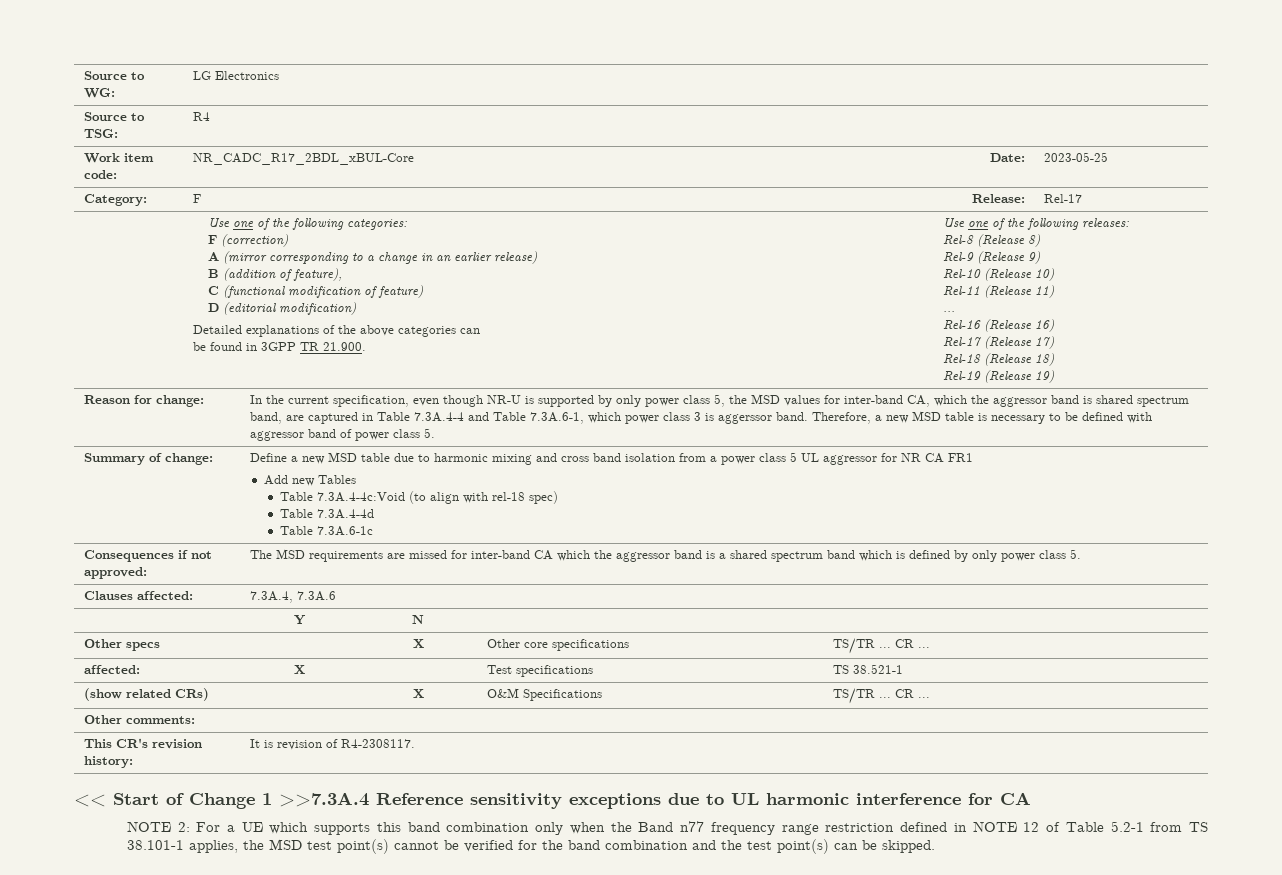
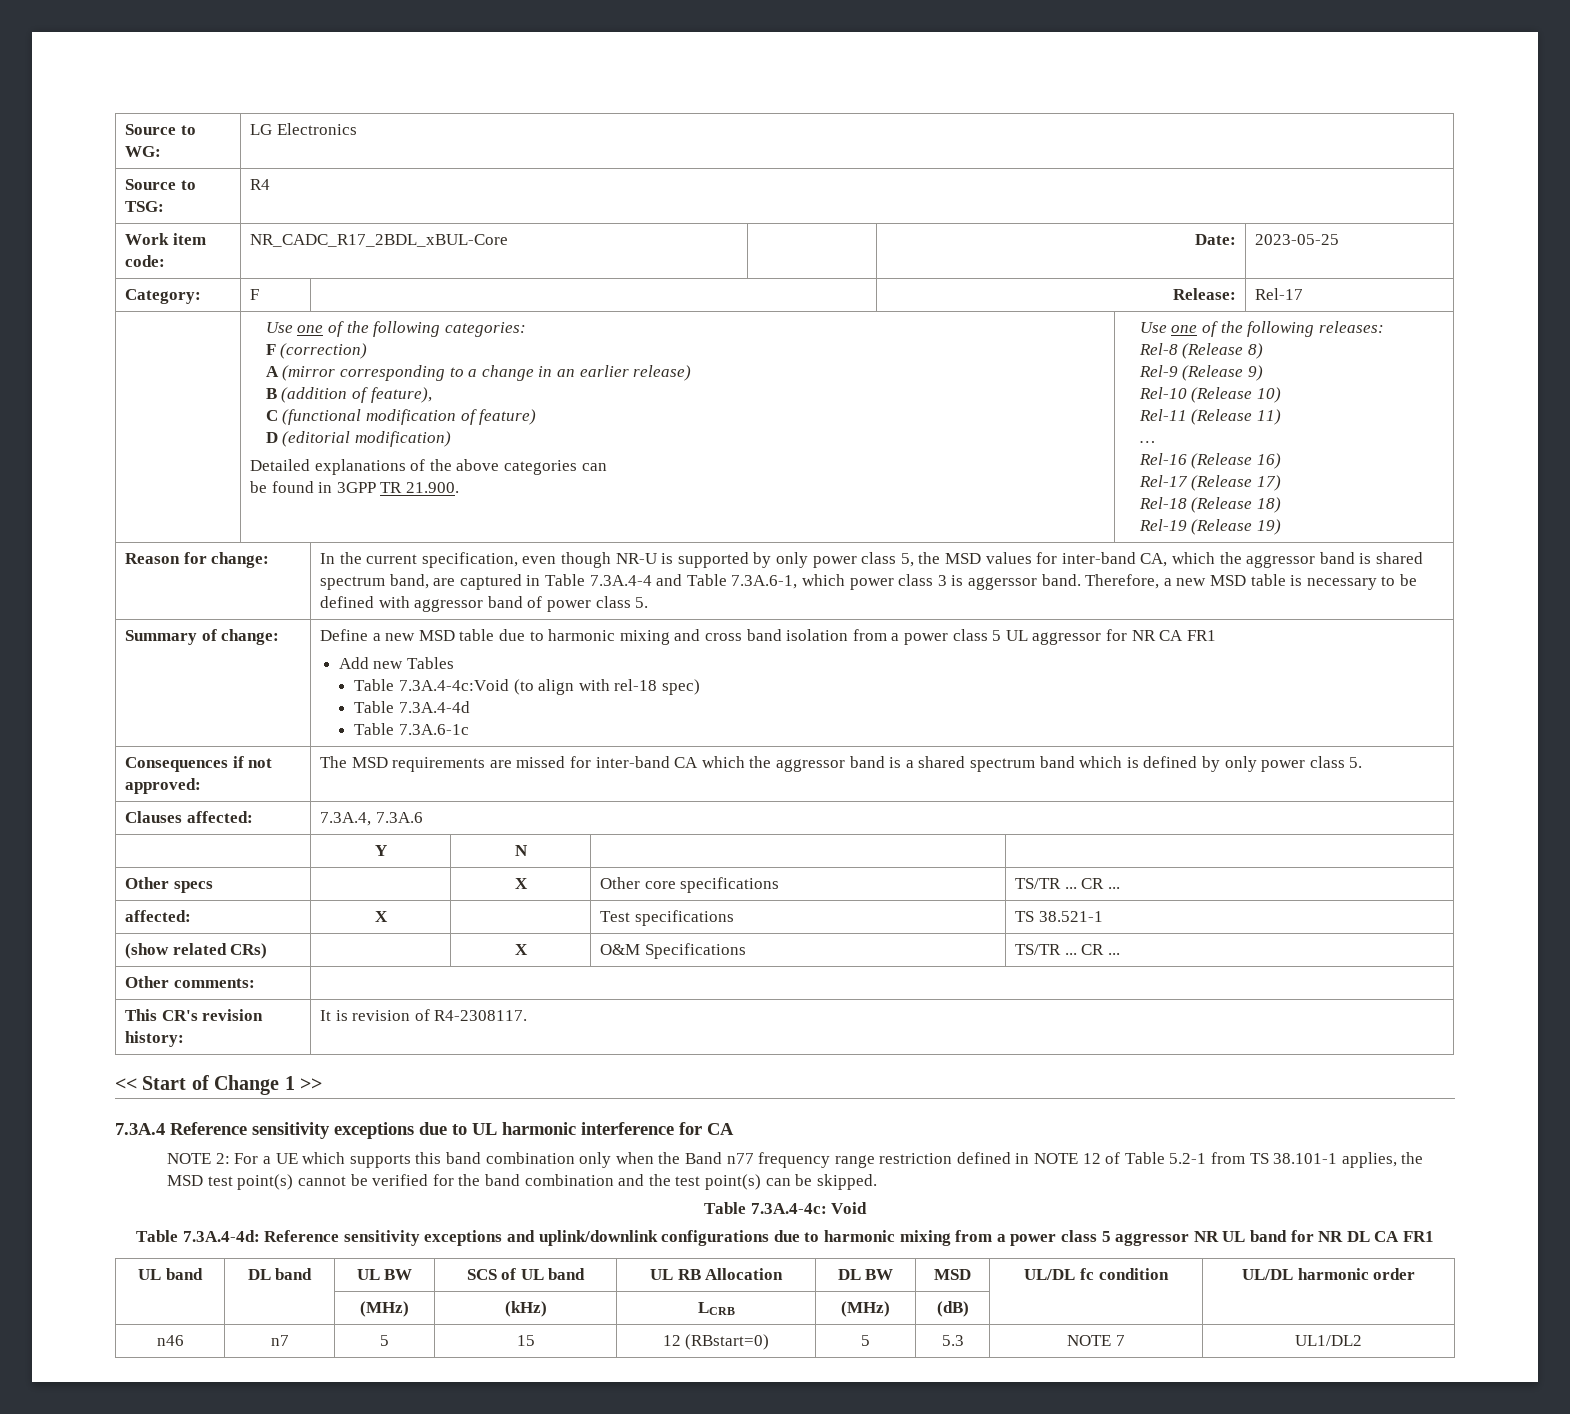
[279,792,369,807] >>7.3A.4 -> [300,1078,322,1090] [115,1123,165,1135] >> // 7.3A.4
(935, 846) none -> [703,1202,868,1214] [136,1230,1434,1246] [138,1268,203,1280] [247,1268,313,1280] [356,1269,413,1280] [466,1268,586,1280] [649,1268,784,1280] [837,1269,894,1280] [934,1269,971,1280] [1024,1268,1169,1280] [1241,1268,1416,1280] [360,1301,409,1317] [504,1301,547,1317] [697,1302,735,1315] [841,1301,890,1317] [936,1301,969,1317] [156,1335,184,1346] [270,1335,289,1346] [380,1335,389,1346] [516,1335,535,1346] [662,1334,770,1350] [861,1335,870,1346] [941,1335,964,1346] [1067,1335,1125,1346] [1295,1335,1362,1346] // Table 7.3A.4-4c: Void // Table 7.3A.4-4d: Reference sensitivity exceptions and uplink/downlink configurations due to harmonic mixing from a power class 5 aggressor NR UL band for NR DL CA FR1 // UL band | DL band | UL BW | SCS of UL band | UL RB Allocation | DL BW | MSD | UL/DL fc condition | UL/DL harmonic order // | | (MHz) | (kHz) | LCRB | (MHz) | (dB) | | // n46 | n7 | 5 | 15 | 12 (RBstart=0) | 5 | 5.3 | NOTE 7 | UL1/DL2

